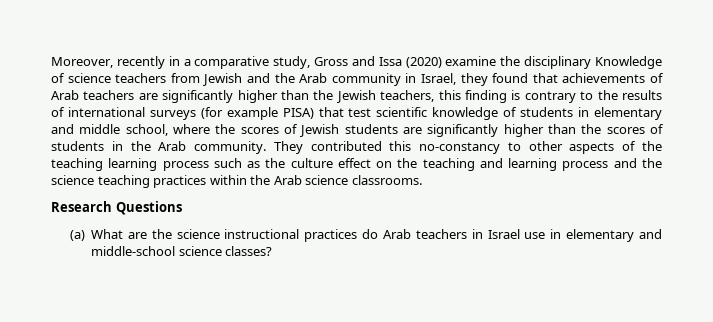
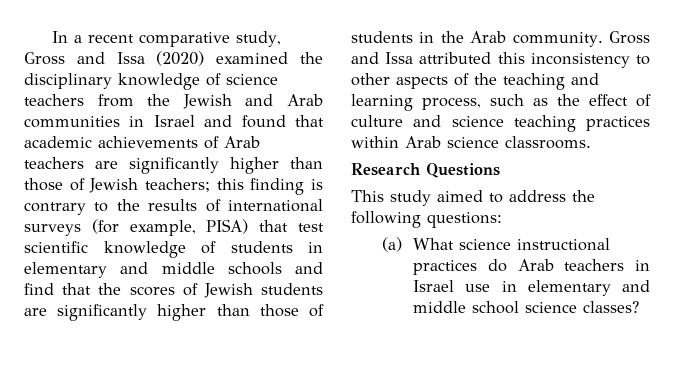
[51,56,191,69] Moreover, recently in a -> [52,31,135,43] In a recent
[445,56,497,66] examine -> [216,52,289,64] examined
[595,56,662,69] Knowledge -> [118,73,200,90] knowledge
(200, 78) none -> [147,94,171,106] the
[274,73,488,86] the Arab community in Israel, they -> [287,94,323,106] [24,115,233,128] Arab communities in Israel and
(558, 78) none -> [24,136,92,148] academic
[313,90,435,103] the Jewish teachers, -> [24,178,210,193] those of Jewish teachers;
[226,107,278,120] example -> [129,220,196,236] example,
[125,124,210,136] school, where -> [227,262,323,275] [24,283,92,295] schools and find that
[581,124,645,134] the scores -> [259,304,299,317] those
[273,141,501,154] They contributed this no-constancy -> [609,31,650,44] [351,52,630,68] Gross and Issa attributed this inconsistency
[108,158,662,171] learning process such as the culture effect on the teaching and learning process and the -> [571,73,599,85] [351,94,651,111] [351,115,442,127] and learning process, such as the effect of culture and
[250,175,271,185] the -> (399, 142) none
(182, 208) none -> [351,190,595,206] [351,211,502,228] // This study aimed to address the following questions:
[127,229,172,239] are the -> (455, 244) none
[91,246,176,256] middle-school -> [413,301,520,314] middle school

